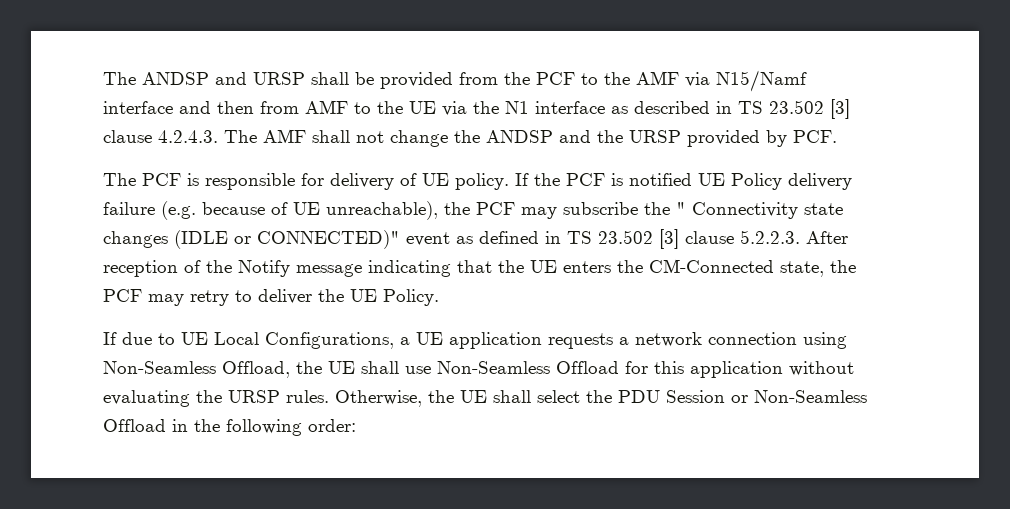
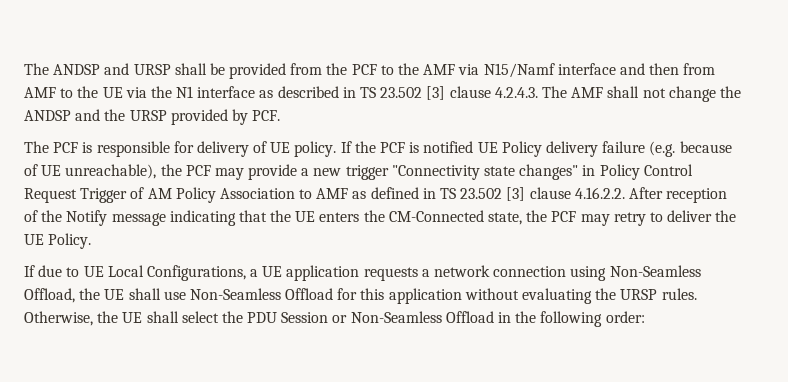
[563,202,843,219] [103,230,450,249] subscribe the " Connectivity state changes (IDLE or CONNECTED)" event -> [248,164,693,180] [24,187,349,203] provide a new trigger "Connectivity state changes" in Policy Control Request Trigger of AM Policy Association to AMF
[740,230,800,244] 5.2.2.3. -> [574,187,625,199] 4.16.2.2.

